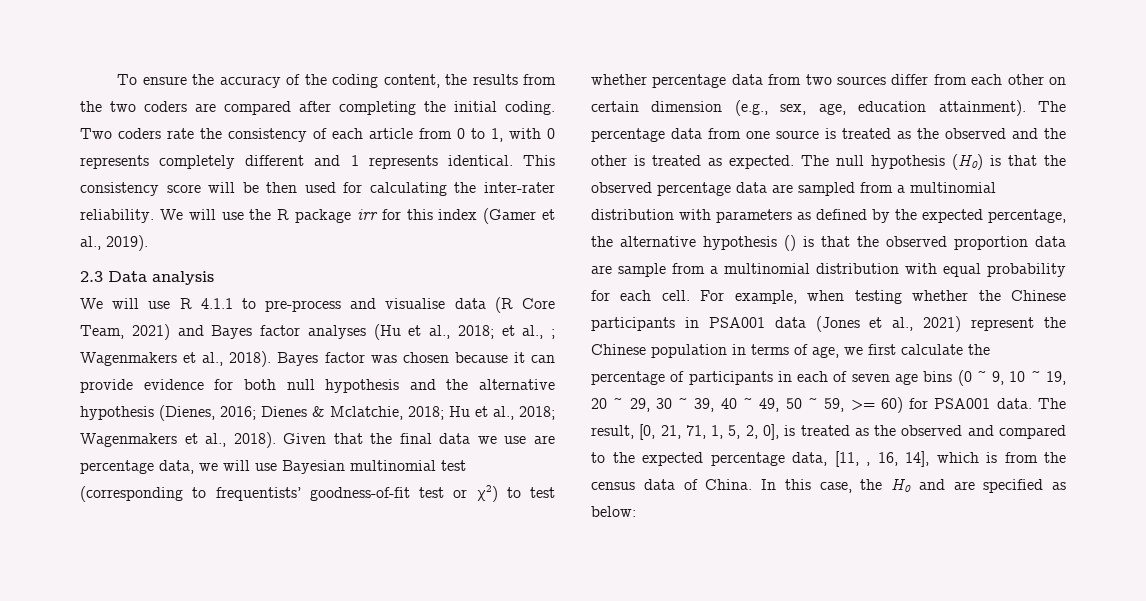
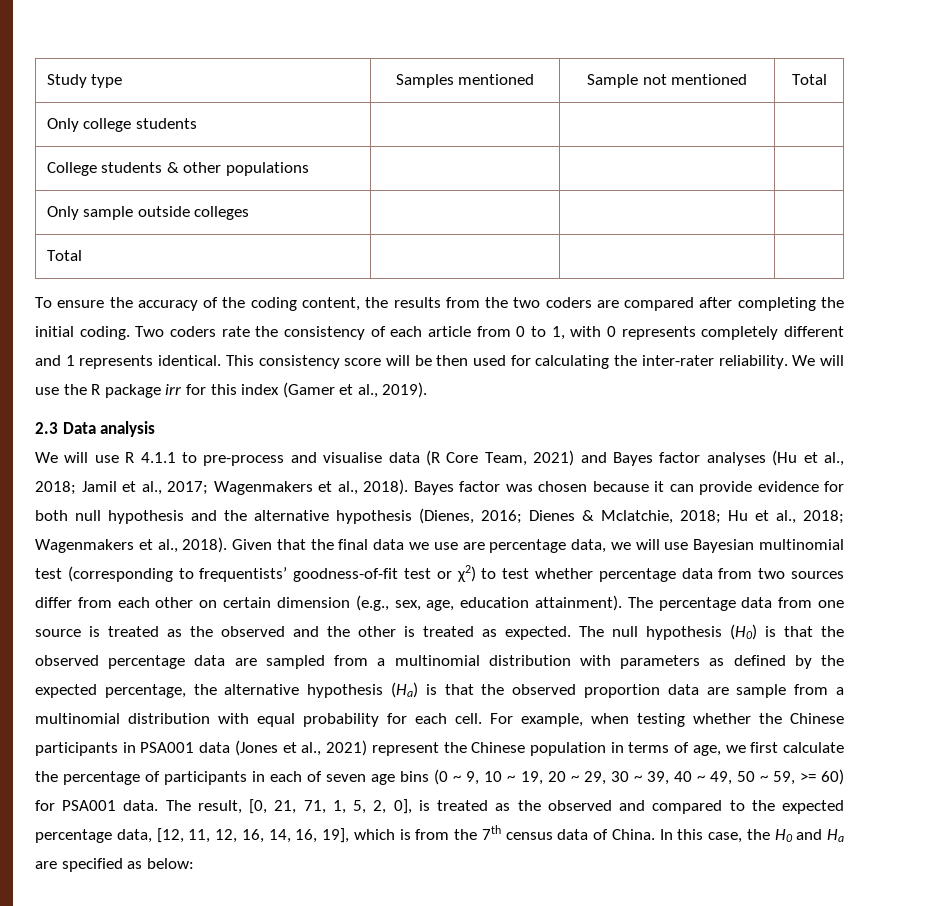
(117, 79) none -> [46,74,123,88] [395,74,535,88] [586,74,748,88] [791,74,827,85] [46,118,197,132] [46,162,309,176] [46,206,250,220] [46,250,82,261] Study type | Samples mentioned | Sample not mentioned | Total // Only college students | | | // College students & other populations | | | // Only sample outside colleges | | | // Total | | | //
[501,325,555,339] et al., ; -> [81,481,208,495] Jamil et al., 2017;
[784,235,796,251] () -> [391,682,419,698] (Ha)
[834,451,929,467] [11, , 16, 14], -> [156,828,349,843] [12, 11, 12, 16, 14, 16, 19],
(1066, 457) none -> [481,825,501,840] 7th
(945, 484) none -> [827,829,844,842] Ha

